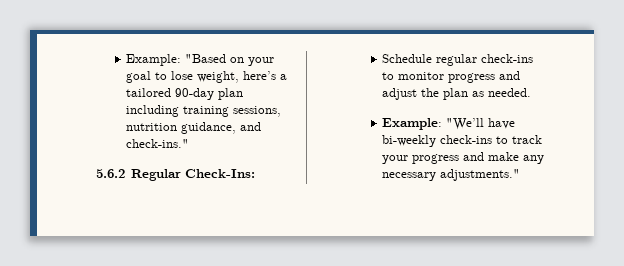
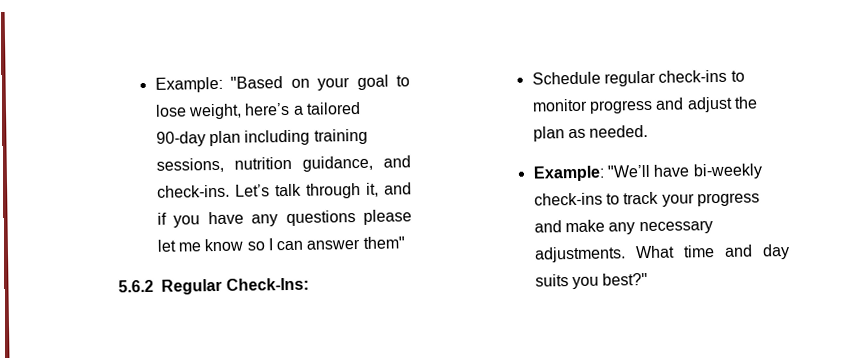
[126,139,190,148] check-ins." -> [156,182,412,199] [156,209,412,228] [156,236,405,252] check-ins. Let’s talk through it, and if you have any questions please let me know so I can answer them"
[440,169,521,181] adjustments." -> [533,244,790,263] [534,272,649,290] adjustments. What time and day suits you best?"

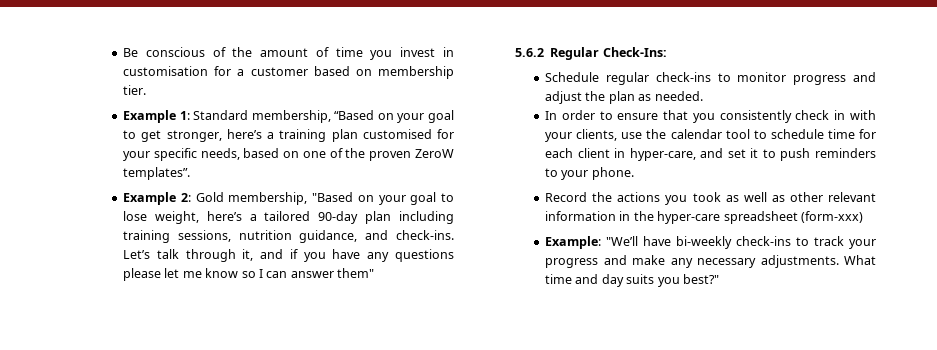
[154,76,223,93] Example: -> [123,47,455,60] [123,66,455,79] [123,85,147,95] [123,110,455,123] [123,129,455,142] [123,148,455,161] [123,167,191,180] [123,192,308,205] Be conscious of the amount of time you invest in customisation for a customer based on membership tier. // Example 1: Standard membership, “Based on your goal to get stronger, here’s a training plan customised for your specific needs, based on one of the proven ZeroW templates”. // Example 2: Gold membership,
(649, 131) none -> [545,110,876,123] [545,129,876,142] [545,148,876,161] [545,167,634,180] [545,192,876,205] [545,211,863,224] // In order to ensure that you consistently check in with your clients, use the calendar tool to schedule time for each client in hyper-care, and set it to push reminders to your phone. // Record the actions you took as well as other relevant information in the hyper-care spreadsheet (form-xxx)

